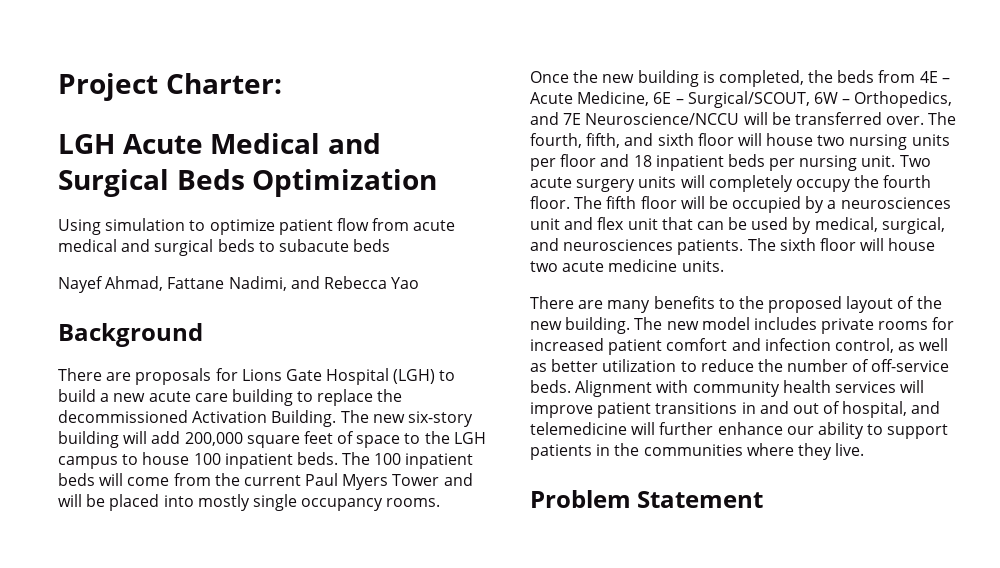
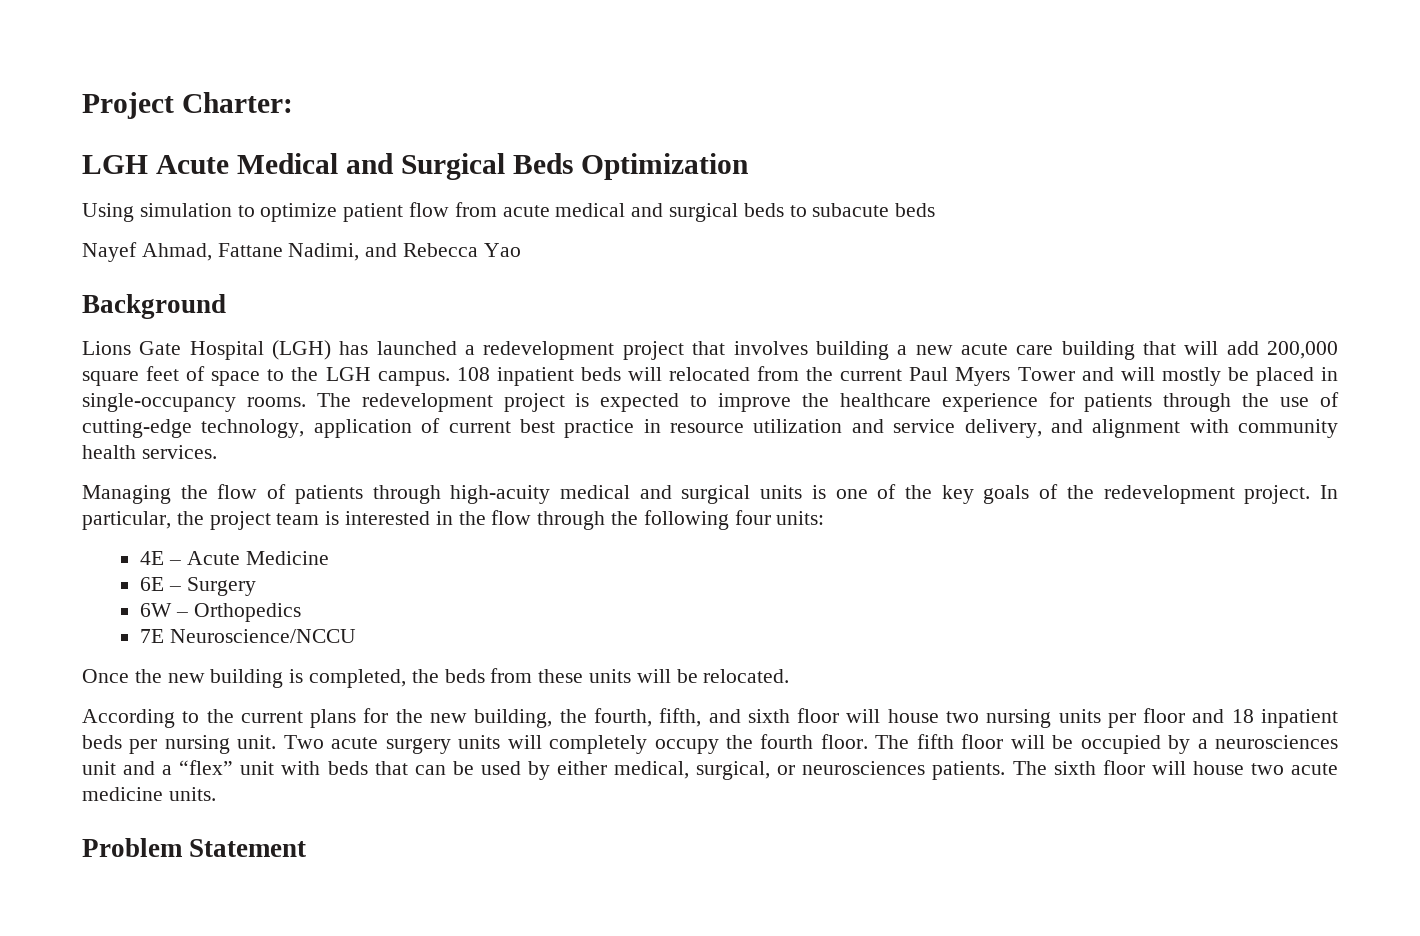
[58,368,456,385] [58,389,96,402] There are proposals for Lions Gate Hospital (LGH) to build -> [82,340,889,360] Lions Gate Hospital (LGH) has launched a redevelopment project that involves building
[297,389,403,406] [58,410,473,427] [58,431,119,448] to replace the decommissioned Activation Building. The new six-story building -> [1142,341,1176,355] that
[58,452,402,469] campus to house 100 inpatient beds. The 100 -> [377,367,490,386] campus. 108
[127,477,170,486] come -> [669,367,750,381] relocated
(82, 500) none -> [1161,367,1221,386] mostly
[163,494,441,511] into mostly single occupancy rooms. -> [1320,367,1338,381] [82,392,1340,412] [82,418,1338,438] [82,445,217,459] [82,484,1338,504] [82,510,825,530] [140,551,329,565] [140,577,256,596] [140,603,301,622] [140,629,357,643] in single-occupancy rooms. The redevelopment project is expected to improve the healthcare experience for patients through the use of cutting-edge technology, application of current best practice in resource utilization and service delivery, and alignment with community health services. // Managing the flow of patients through high-acuity medical and surgical units is one of the key goals of the redevelopment project. In particular, the project team is interested in the flow through the following four units: // 4E – Acute Medicine // 6E – Surgery // 6W – Orthopedics // 7E Neuroscience/NCCU
[919,71,950,83] [530,91,953,108] [530,112,957,125] 4E – Acute Medicine, 6E – Surgical/SCOUT, 6W – Orthopedics, and 7E Neuroscience/NCCU will be transferred over. The -> [538,669,790,683] [82,708,587,728] these units will be relocated. // According to the current plans for the new building, the
[597,217,658,230] flex unit -> [162,760,368,775] a “flex” unit with beds
(812, 225) none -> [557,761,607,775] either
[530,238,559,251] and -> [777,765,796,775] or
[530,296,942,313] [530,317,955,334] [530,338,949,355] [530,359,950,372] [530,380,925,397] [530,401,941,418] [530,422,949,439] [530,443,865,460] // There are many benefits to the proposed layout of the new building. The new model includes private rooms for increased patient comfort and infection control, as well as better utilization to reduce the number of off-service beds. Alignment with community health services will improve patient transitions in and out of hospital, and telemedicine will further enhance our ability to support patients in the communities where they live. -> (216, 794) none

